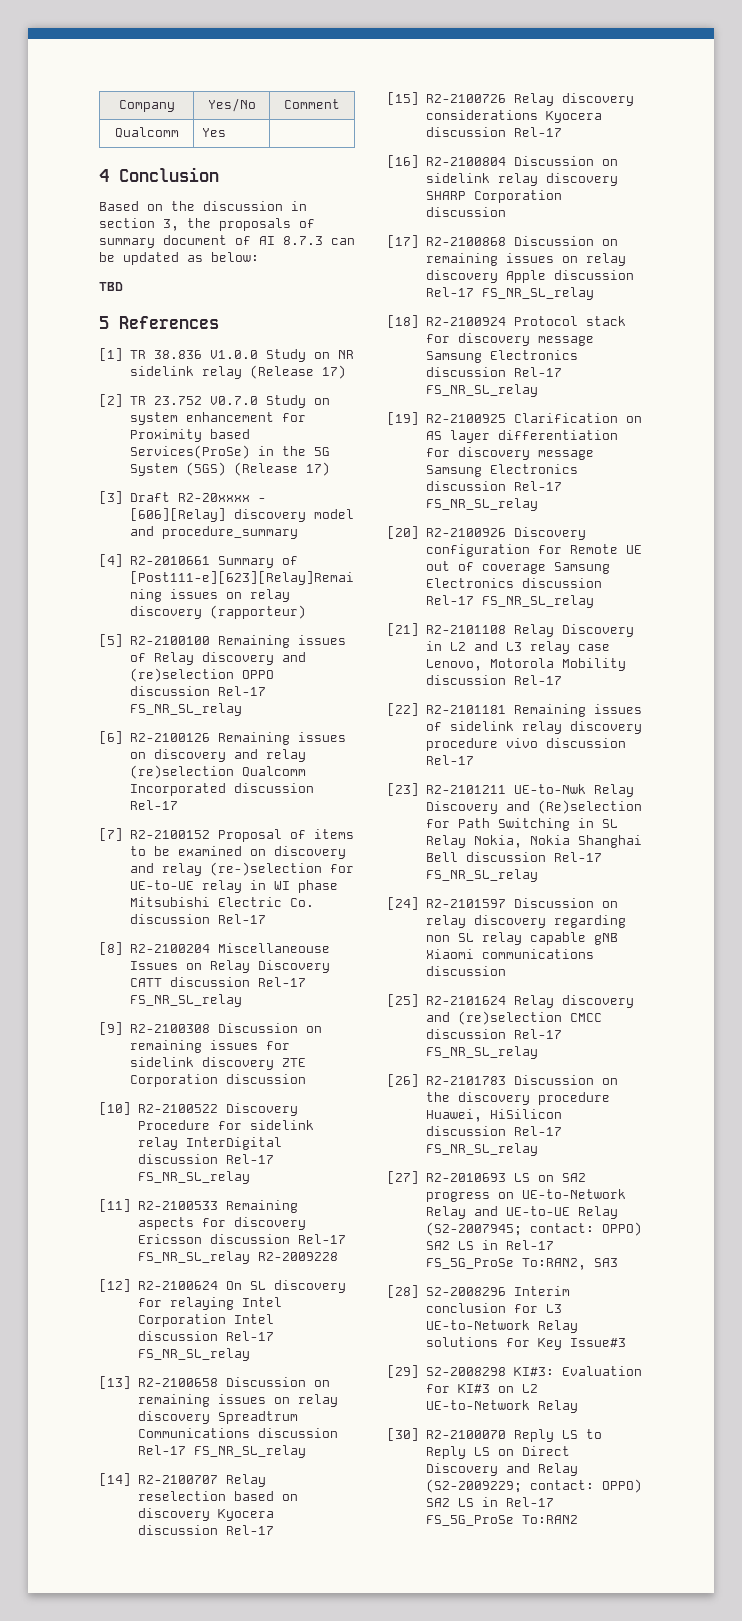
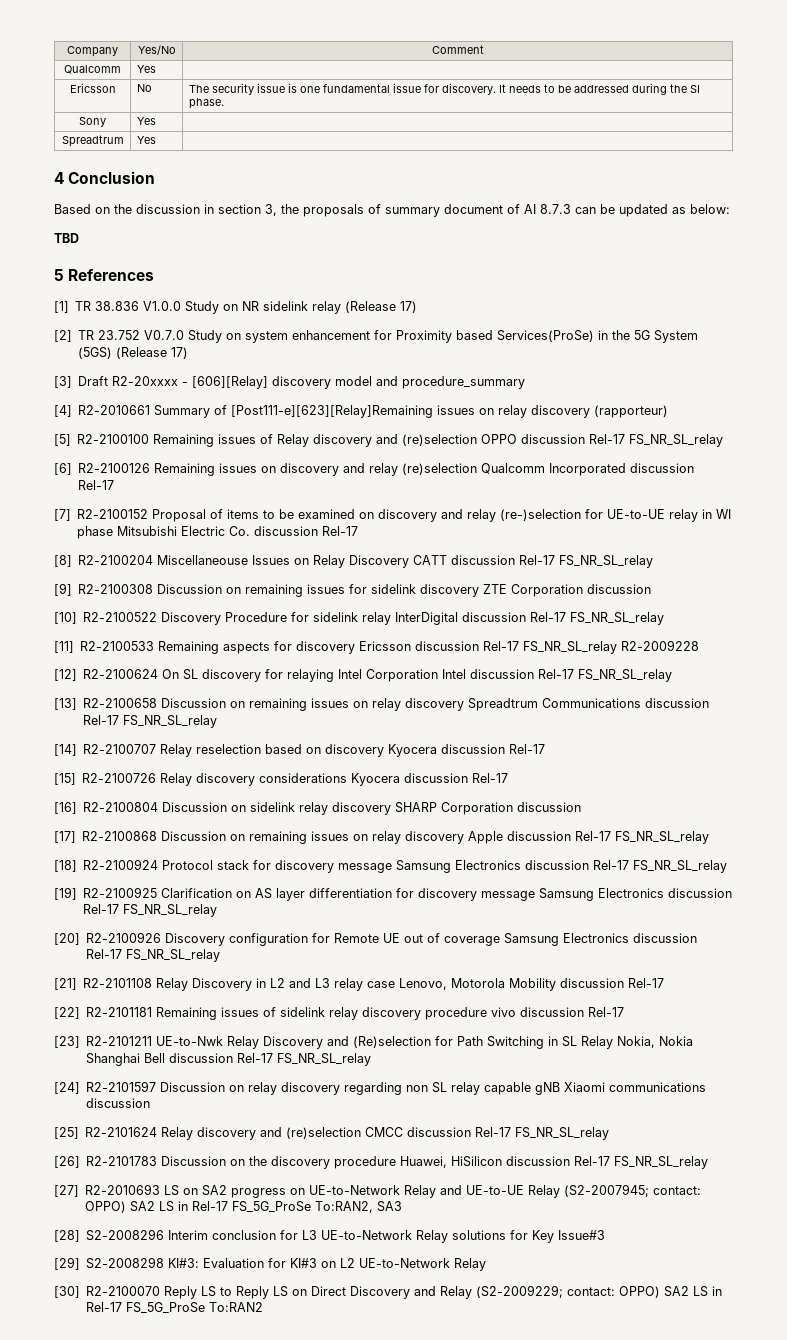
(226, 132) none -> [69,83,116,93] [136,84,152,92] [188,83,700,95] [188,98,224,109] [79,117,106,127] [136,117,156,125] [61,135,124,147] [136,136,156,144] // Ericsson | No | The security issue is one fundamental issue for discovery. It needs to be addressed during the SI phase. // Sony | Yes | // Spreadtrum | Yes |

